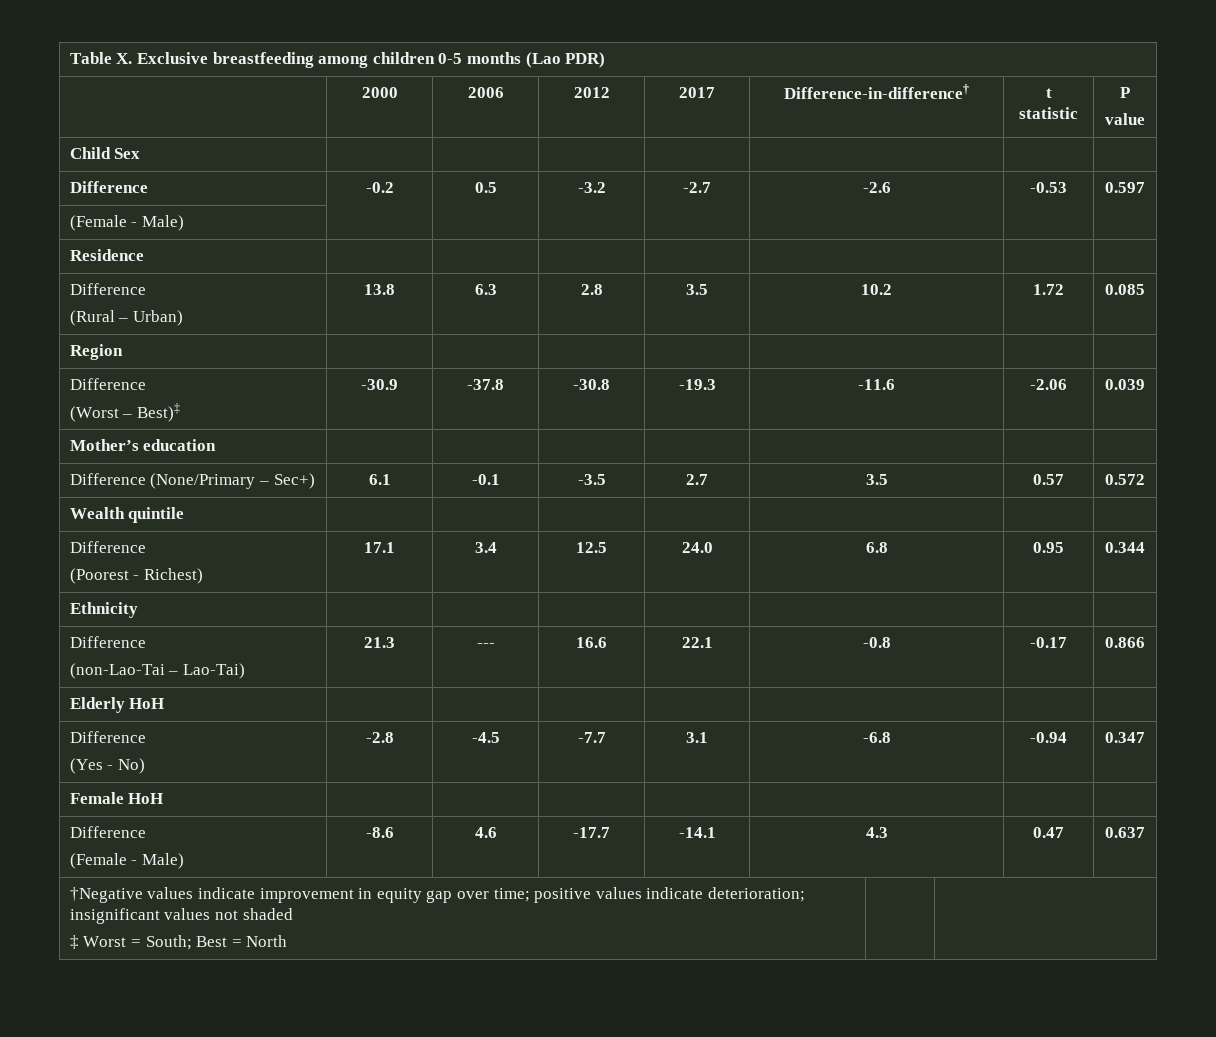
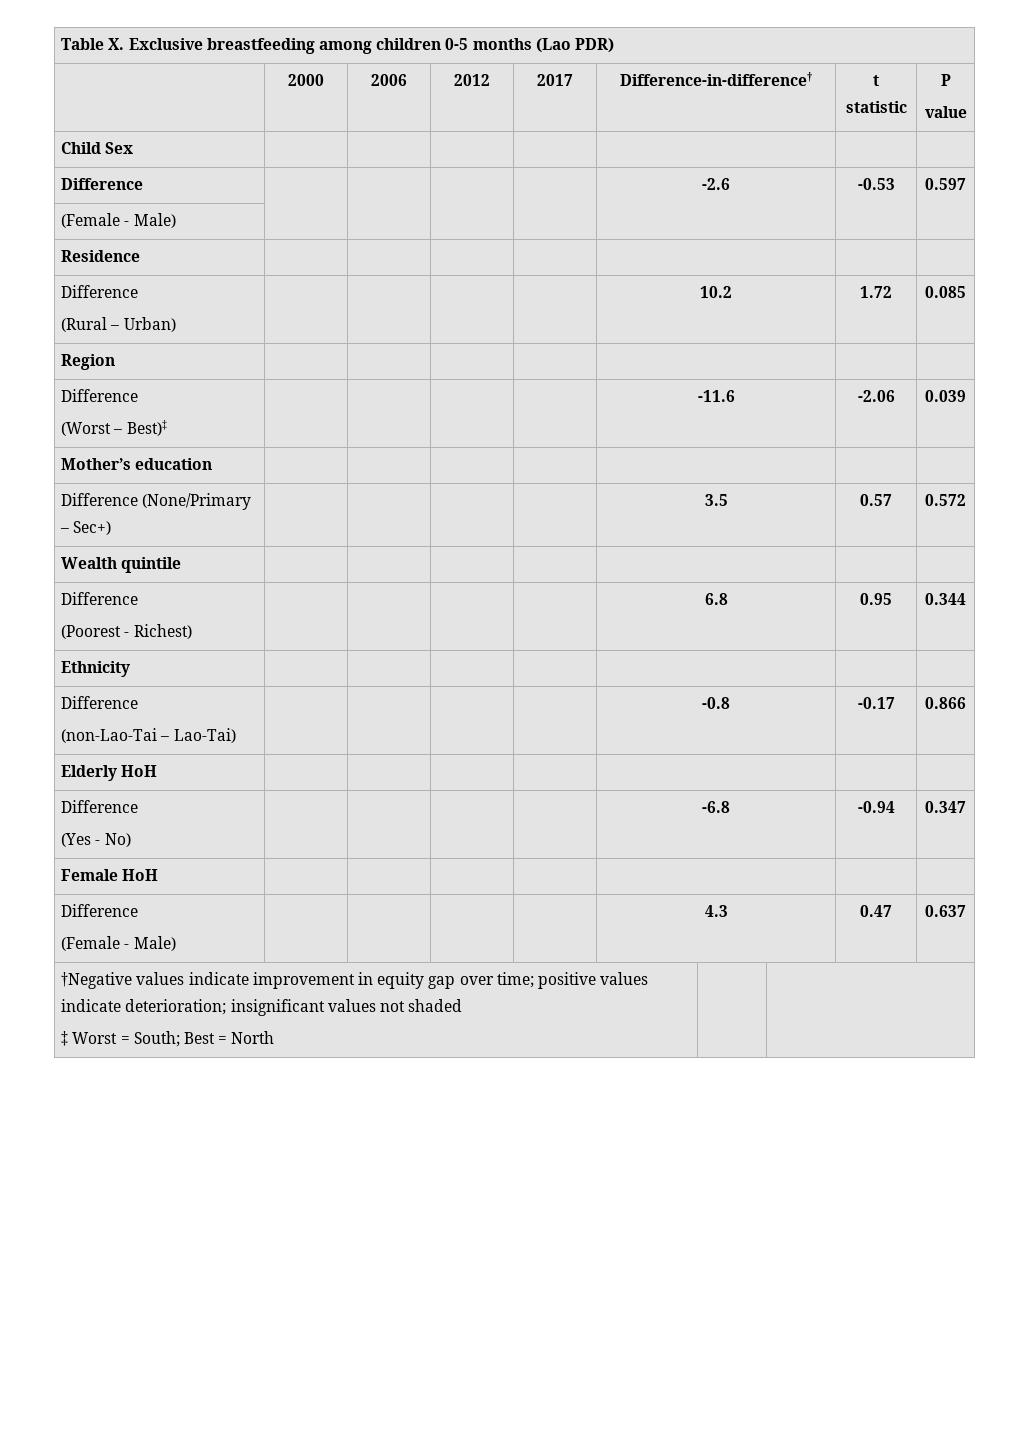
[365,182,394,193] [474,182,497,193] [577,182,606,193] [683,182,711,193] -0.2 | 0.5 | -3.2 | -2.7 -> (144, 184) | | |
[364,284,396,295] [474,284,497,295] [580,284,603,295] [686,284,708,295] 13.8 | 6.3 | 2.8 | 3.5 -> (176, 324) | | |
[361,379,399,390] [467,379,505,390] [573,379,610,390] [678,379,716,390] -30.9 | -37.8 | -30.8 | -19.3 -> (167, 428) | | |
[368,474,391,485] [471,474,500,485] [577,474,606,485] [686,474,708,485] 6.1 | -0.1 | -3.5 | 2.7 -> (112, 528) | | |
[364,542,396,553] [474,542,497,553] [576,542,607,553] [681,542,713,553] 17.1 | 3.4 | 12.5 | 24.0 -> (192, 631) | | |
[364,637,396,648] [476,643,495,648] [576,637,607,648] [681,637,713,648] 21.3 | --- | 16.6 | 22.1 -> (236, 735) | | |
[365,732,394,743] [471,732,500,743] [577,732,606,743] [686,732,708,743] -2.8 | -4.5 | -7.7 | 3.1 -> (131, 840) | | |
[365,827,394,838] [474,827,497,838] [573,827,610,838] [678,827,716,838] -8.6 | 4.6 | -17.7 | -14.1 -> (176, 943) | | |

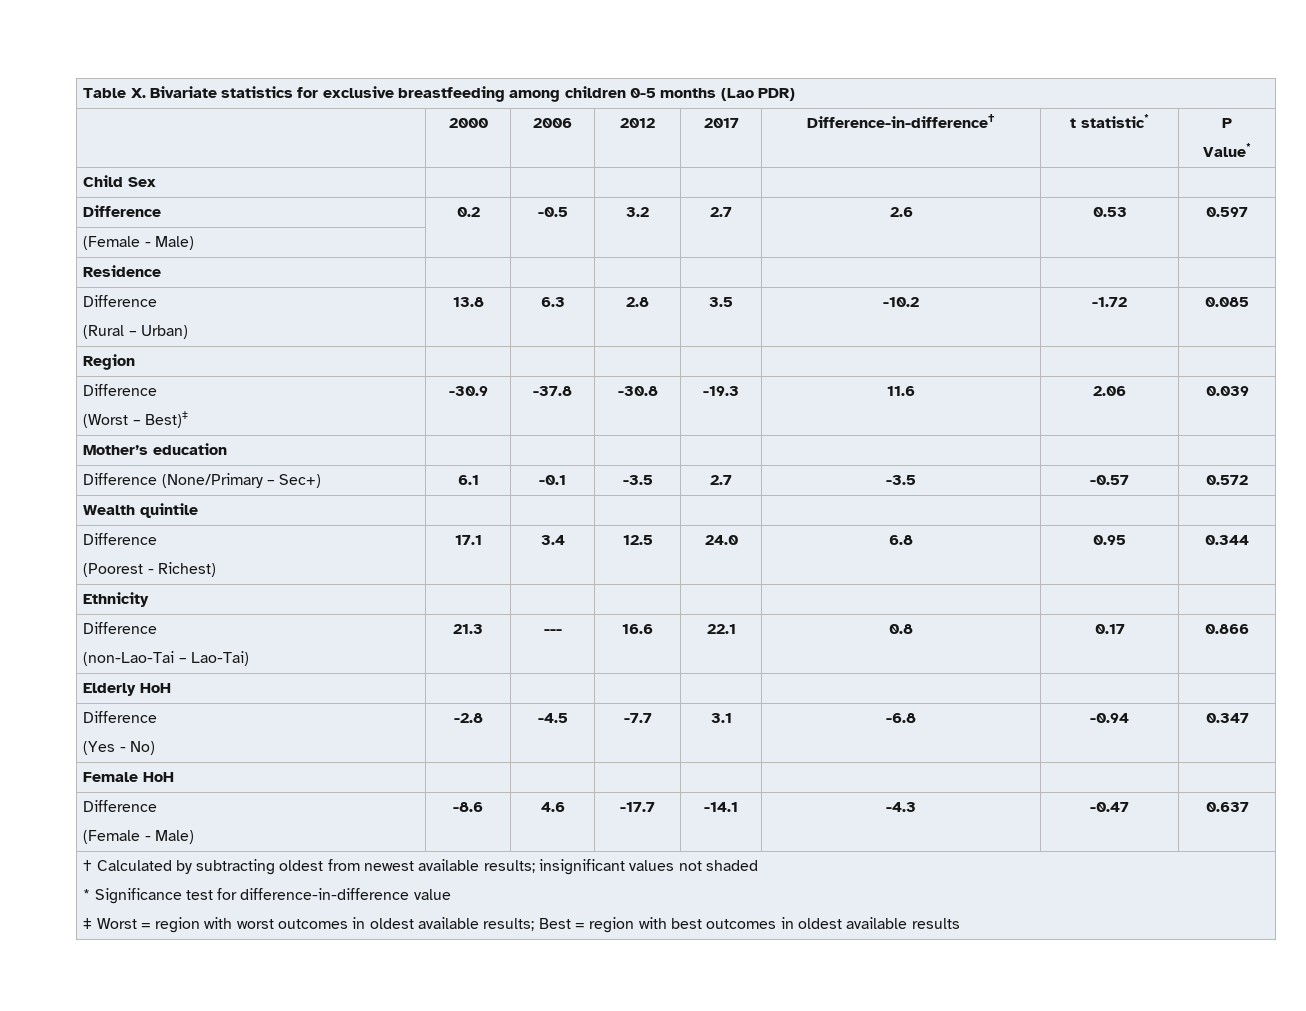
[128,38,203,50] Exclusive -> [149,86,394,98] Bivariate statistics for exclusive
[845,101,907,113] statistic -> [1080,114,1149,128] statistic*
[924,106,967,118] value -> [1203,143,1251,157] Value*
[702,178,730,190] [857,178,895,190] | | | | -2.6 | -0.53 -> [456,207,480,217] [537,207,568,217] [626,207,649,217] [710,207,732,217] [889,207,913,217] [1092,207,1127,217] 0.2 | -0.5 | 3.2 | 2.7 | 2.6 | 0.53
[700,286,732,298] [860,286,892,298] | | | | 10.2 | 1.72 -> [452,297,484,307] [540,297,565,307] [626,297,649,307] [709,297,733,307] [883,297,919,307] [1092,297,1127,307] 13.8 | 6.3 | 2.8 | 3.5 | -10.2 | -1.72
[697,390,735,402] [857,390,895,402] | | | | -11.6 | -2.06 -> [448,386,488,396] [533,386,572,396] [617,386,658,396] [703,386,739,396] [887,386,915,396] [1093,386,1126,396] -30.9 | -37.8 | -30.8 | -19.3 | 11.6 | 2.06
[704,494,728,506] [860,494,892,506] | | | | 3.5 | 0.57 -> [457,475,479,485] [539,475,566,485] [622,475,653,485] [710,475,732,485] [886,475,916,485] [1090,475,1129,485] 6.1 | -0.1 | -3.5 | 2.7 | -3.5 | -0.57
(192, 631) | | | -> [454,535,482,545] [540,535,565,545] [622,535,653,545] [704,535,738,545] 17.1 | 3.4 | 12.5 | 24.0
[702,697,730,709] [857,697,895,709] | | | | -0.8 | -0.17 -> [453,624,483,634] [543,629,562,634] [622,624,653,634] [706,624,736,634] [889,624,913,634] [1094,624,1125,634] 21.3 | --- | 16.6 | 22.1 | 0.8 | 0.17
(131, 840) | | | -> [453,713,483,723] [537,713,568,723] [623,713,652,723] [710,713,732,723] -2.8 | -4.5 | -7.7 | 3.1
[704,905,728,917] [860,905,892,917] [925,905,966,917] [61,972,649,989] [61,999,463,1016] [61,1031,275,1047] | | | | 4.3 | 0.47 | 0.637 // †Negative values indicate improvement in equity gap over time; positive values indicate deterioration; insignificant values not shaded // ‡ Worst = South; Best = North | | -> [453,802,483,812] [540,802,565,812] [620,802,655,812] [704,802,738,812] [886,802,916,812] [1090,802,1129,812] [1205,802,1249,812] [83,859,759,875] [83,888,451,904] [83,917,960,933] -8.6 | 4.6 | -17.7 | -14.1 | -4.3 | -0.47 | 0.637 // † Calculated by subtracting oldest from newest available results; insignificant values not shaded // * Significance test for difference-in-difference value // ‡ Worst = region with worst outcomes in oldest available results; Best = region with best outcomes in oldest available results

